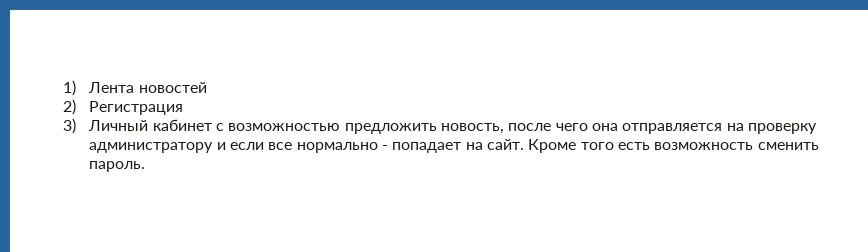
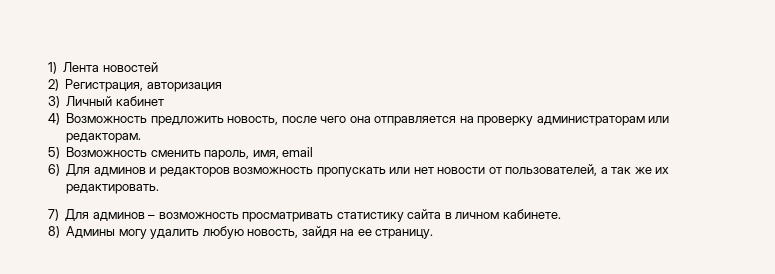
[89,101,184,115] Регистрация -> [65,79,222,92] Регистрация, авторизация
[216,123,341,131] с возможностью -> [47,113,148,125] // 4) Возможность
[89,139,819,153] [89,161,146,172] администратору и если все нормально - попадает на сайт. Кроме того есть возможность сменить пароль. -> [536,116,670,126] [66,133,142,143] [47,147,314,160] [47,164,670,177] [66,184,160,194] [47,209,561,222] [47,226,434,239] администраторам или редакторам. // 5) Возможность сменить пароль, имя, email // 6) Для админов и редакторов возможность пропускать или нет новости от пользователей, а так же их редактировать. // 7) Для админов – возможность просматривать статистику сайта в личном кабинете. // 8) Админы могу удалить любую новость, зайдя на ее страницу.

